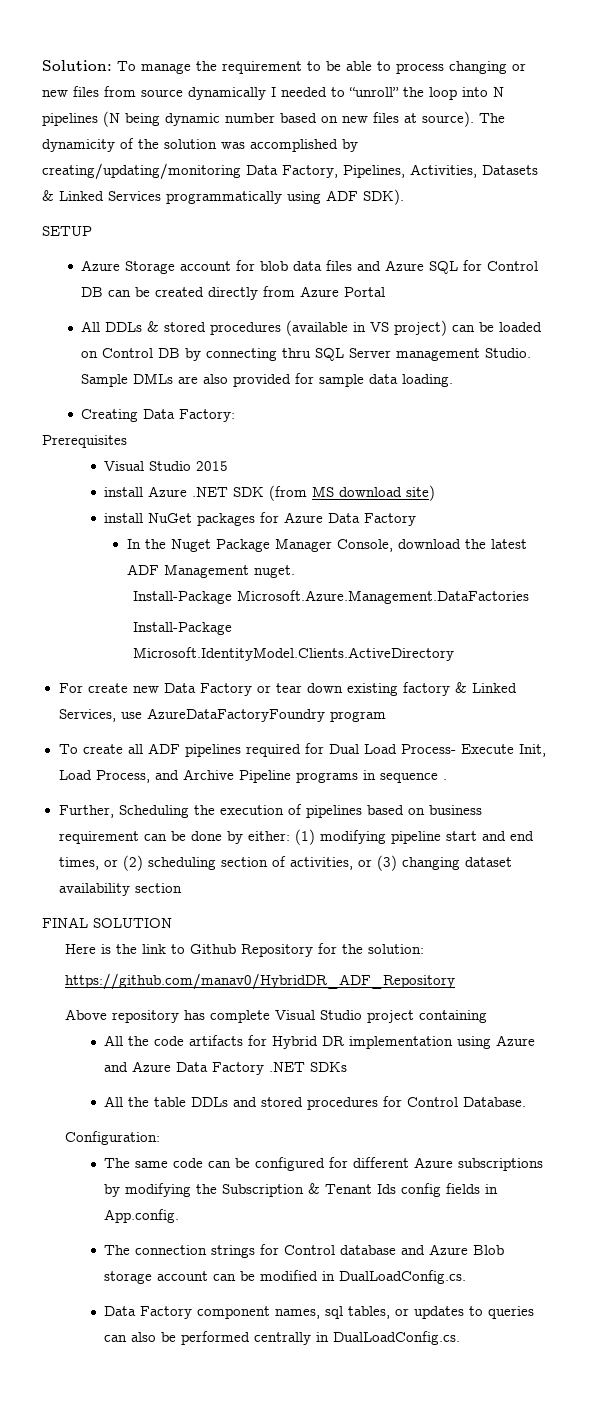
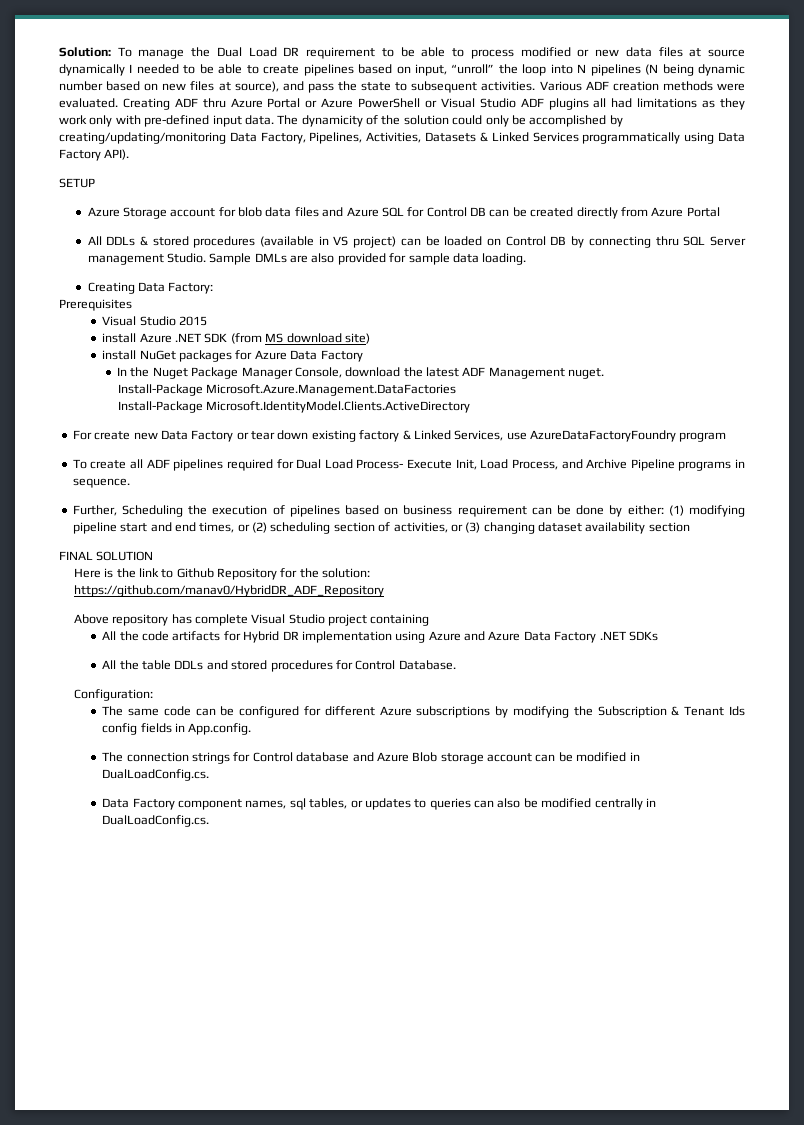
(217, 66) none -> [216,47,300,57] Dual Load DR
[449,61,507,74] changing -> [520,47,571,57] modified
[73,86,136,97] files from -> [625,47,702,57] data files at
(345, 92) none -> [199,64,447,76] be able to create pipelines based on input,
[422,111,474,127] source). -> [234,81,745,93] [59,98,746,110] [59,115,274,127] source), and pass the state to subsequent activities. Various ADF creation methods were evaluated. Creating ADF thru Azure Portal or Azure PowerShell or Visual Studio ADF plugins all had limitations as they work only with pre-defined input data.
[221,142,245,149] was -> [452,115,526,127] could only be
[326,189,404,205] ADF SDK). -> [718,132,746,142] [59,149,130,161] Data Factory API).
[379,773,447,783] sequence . -> [72,478,130,488] sequence.
[181,1331,251,1345] performed -> [541,798,592,808] modified

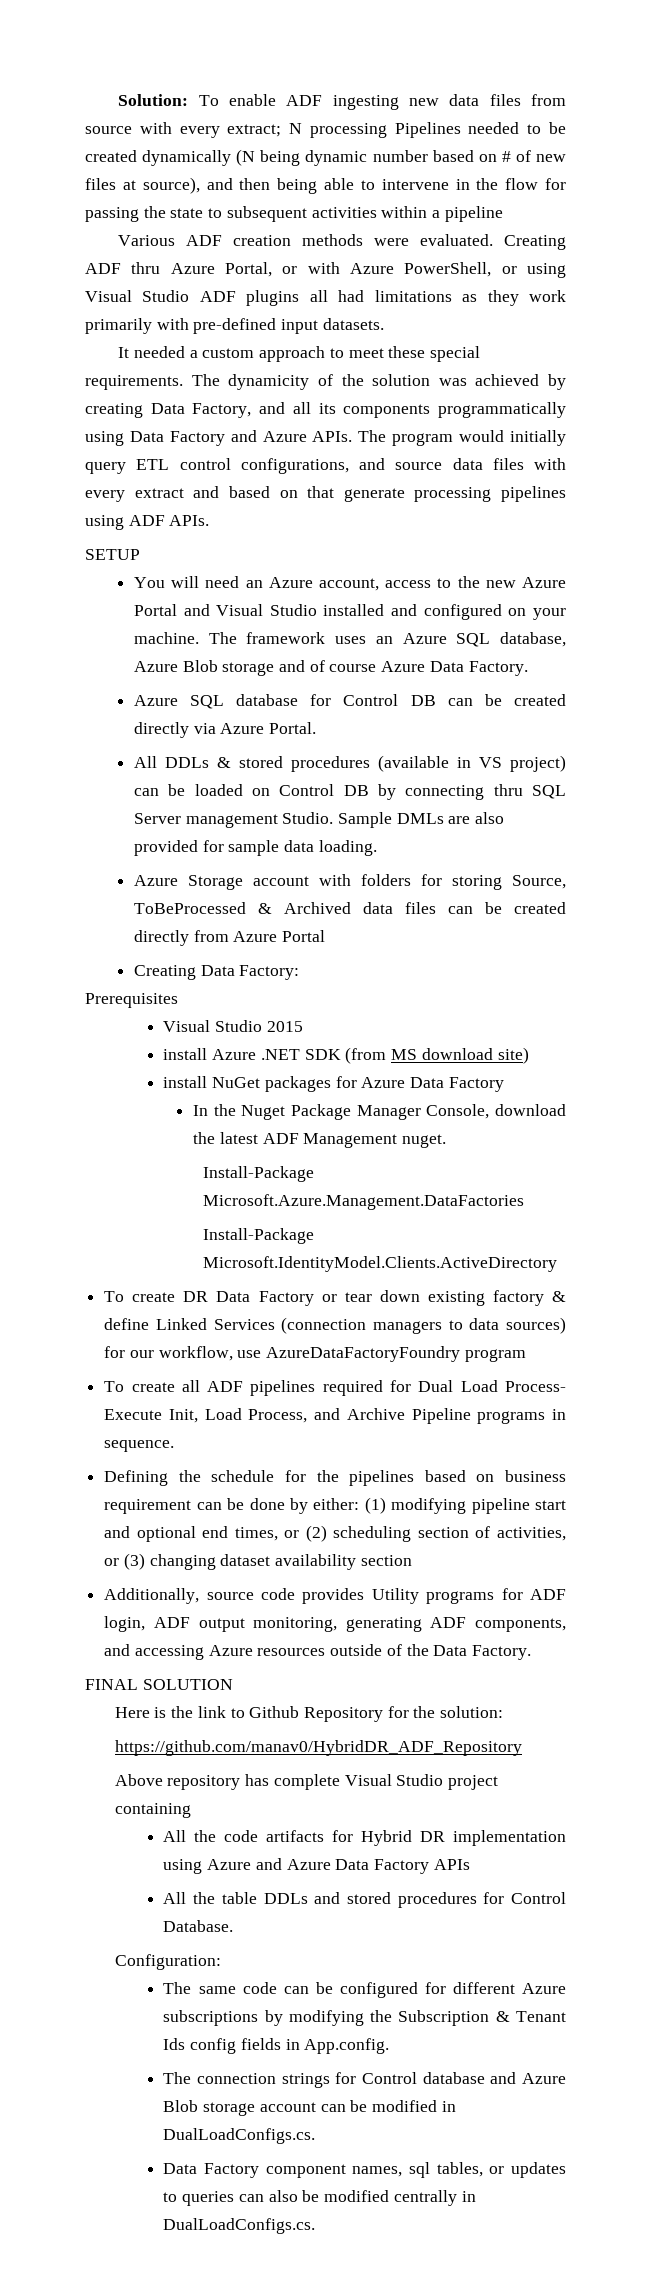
[138,47,745,59] [59,64,641,76] manage the Dual Load DR requirement to be able to process modified or new data files at source dynamically I needed to be able to create pipelines based on input, “unroll” the loop into N pipelines -> [228,94,567,110] [85,122,566,138] [85,150,232,166] enable ADF ingesting new data files from source with every extract; N processing Pipelines needed to be created dynamically
(159, 87) none -> [501,150,531,162] # of
[307,81,536,93] pass the state to subsequent activities. -> [239,178,566,194] [85,206,503,222] then being able to intervene in the flow for passing the state to subsequent activities within a pipeline //
[267,98,438,108] Portal or Azure PowerShell or -> [225,262,566,278] Portal, or with Azure PowerShell, or using
[89,115,113,127] only -> [85,318,152,334] primarily
[244,115,274,125] data. -> [322,318,384,330] [118,346,481,362] [85,375,183,390] datasets. // It needed a custom approach to meet these special requirements.
[452,115,623,127] [59,132,746,144] [59,149,130,161] [59,178,95,188] [87,207,404,219] could only be accomplished by creating/updating/monitoring Data Factory, Pipelines, Activities, Datasets & Linked Services programmatically using Data Factory API). // SETUP // Azure Storage account for blob data files and Azure SQL -> [438,374,566,390] [85,402,566,418] [85,430,567,446] [85,458,566,474] [85,486,566,502] [85,515,210,530] [85,549,140,560] [133,576,566,591] [133,604,566,620] [133,632,566,647] [133,660,528,676] [133,694,299,709] was achieved by creating Data Factory, and all its components programmatically using Data Factory and Azure APIs. The program would initially query ETL control configurations, and source data files with every extract and based on that generate processing pipelines using ADF APIs. // SETUP // You will need an Azure account, access to the new Azure Portal and Visual Studio installed and configured on your machine. The framework uses an Azure SQL database, Azure Blob storage and of course Azure Data Factory. // Azure SQL database
[620,207,720,217] from Azure Portal -> [193,722,317,734] via Azure Portal.
(527, 259) none -> [133,874,566,890] [133,902,566,914] [133,930,326,946] // Azure Storage account with folders for storing Source, ToBeProcessed & Archived data files can be created directly from Azure Portal
[72,430,158,440] For create new -> [104,1291,209,1302] To create DR
[413,430,504,441] Linked Services, -> [104,1317,566,1334] [104,1346,233,1361] define Linked Services (connection managers to data sources) for our workflow,
[72,505,285,517] Further, Scheduling the execution of -> [104,1470,339,1486] Defining the schedule for the
(172, 527) none -> [136,1526,196,1542] optional
(690, 527) none -> [104,1588,567,1604] [104,1616,566,1632] [104,1644,532,1660] // Additionally, source code provides Utility programs for ADF login, ADF output monitoring, generating ADF components, and accessing Azure resources outside of the Data Factory.
[599,631,658,641] .NET SDKs -> [433,1859,470,1870] APIs
[102,769,210,781] DualLoadConfig.cs. -> [163,2128,316,2144] DualLoadConfigs.cs.
[102,815,210,827] DualLoadConfig.cs. -> [163,2218,316,2234] DualLoadConfigs.cs.

